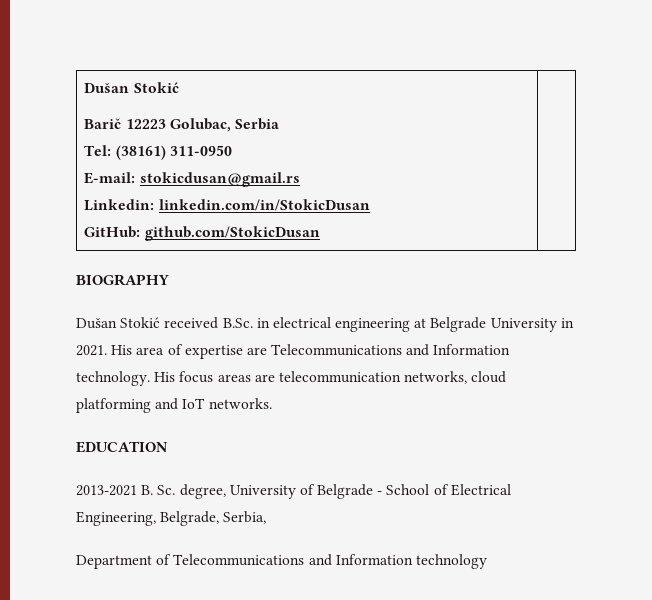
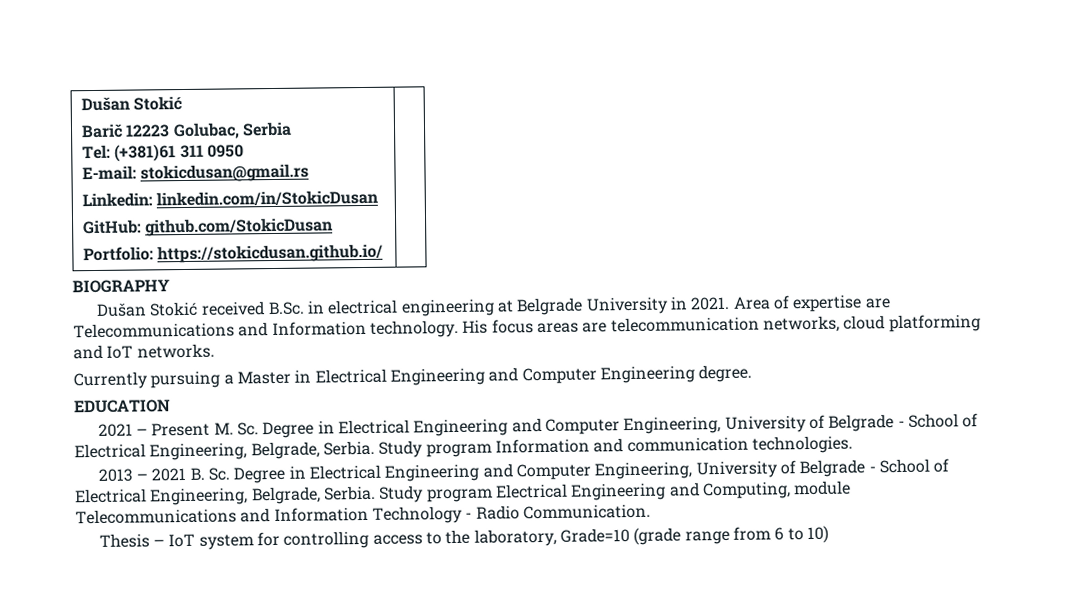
[115,145,232,160] (38161) 311-0950 -> [114,144,244,162] (+381)61 311 0950
(320, 233) none -> [82,243,384,264] // Portfolio: https://stokicdusan.github.io/
[111,345,165,355] His area -> [732,296,771,310] Area
[76,441,168,453] [76,484,511,499] [76,511,267,526] [76,554,487,569] EDUCATION // 2013-2021 B. Sc. degree, University of Belgrade - School of Electrical Engineering, Belgrade, Serbia, // Department of Telecommunications and Information technology -> [73,364,753,390] [74,399,171,414] [97,413,979,439] [74,435,853,461] [97,458,950,484] [75,480,852,506] [75,503,651,525] [98,525,829,550] Currently pursuing a Master in Electrical Engineering and Computer Engineering degree. // EDUCATION // 2021 – Present M. Sc. Degree in Electrical Engineering and Computer Engineering, University of Belgrade - School of Electrical Engineering, Belgrade, Serbia. Study program Information and communication technologies. // 2013 – 2021 B. Sc. Degree in Electrical Engineering and Computer Engineering, University of Belgrade - School of Electrical Engineering, Belgrade, Serbia. Study program Electrical Engineering and Computing, module Telecommunications and Information Technology - Radio Communication. // Thesis – IoT system for controlling access to the laboratory, Grade=10 (grade range from 6 to 10)

